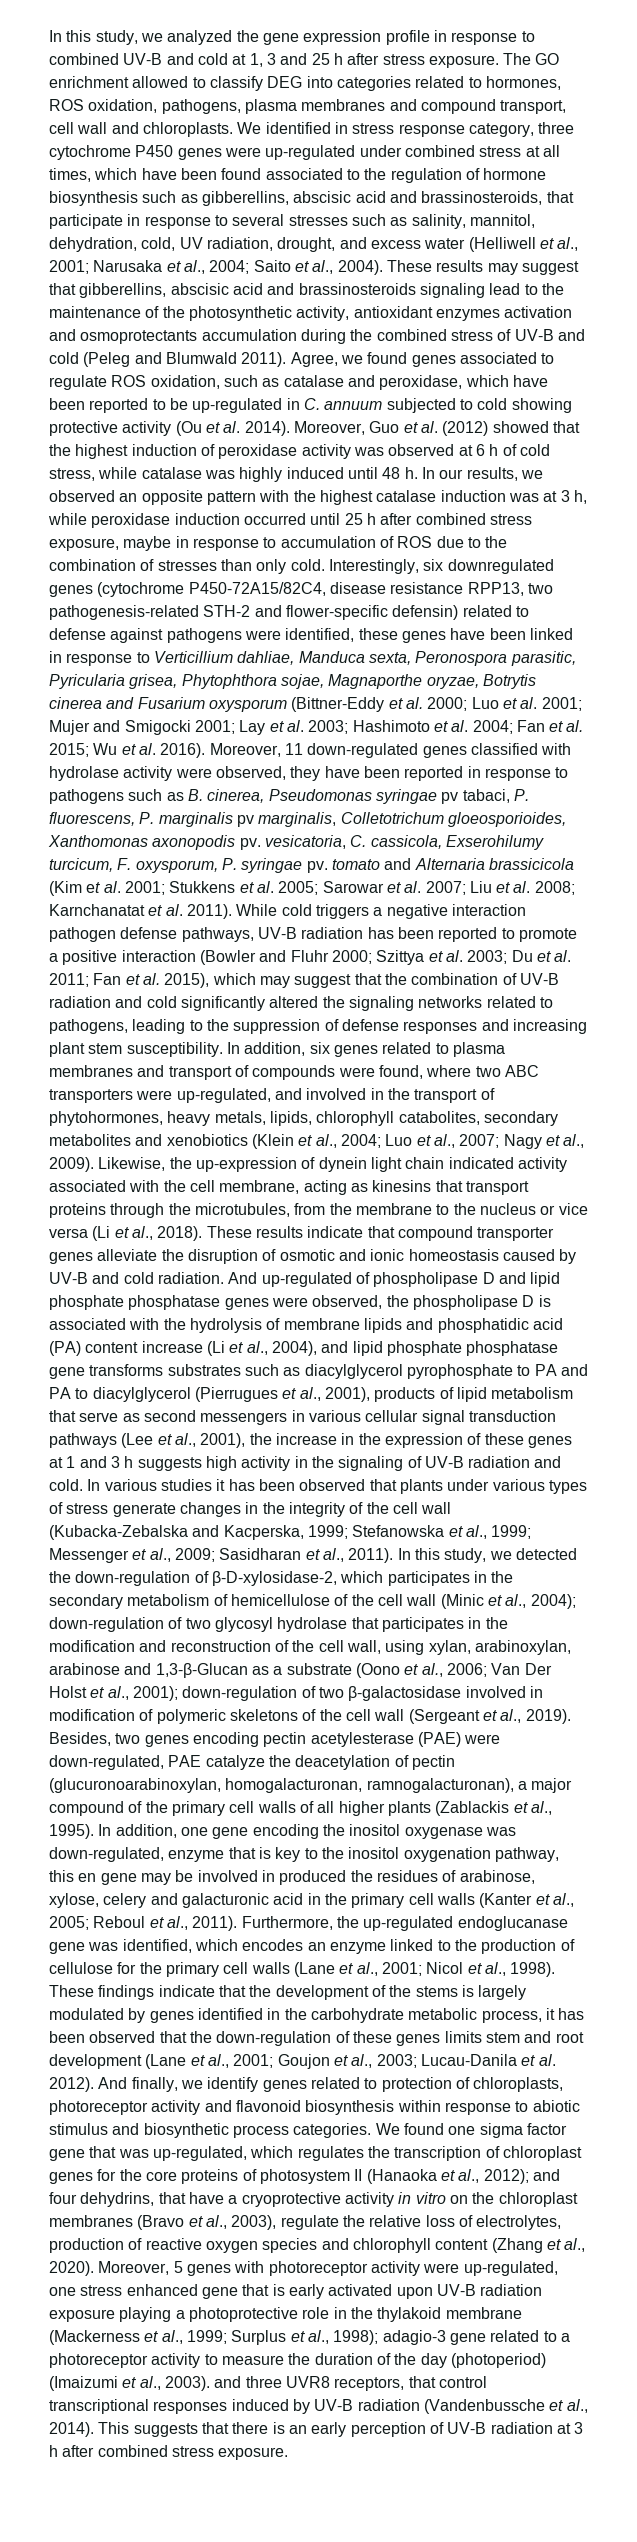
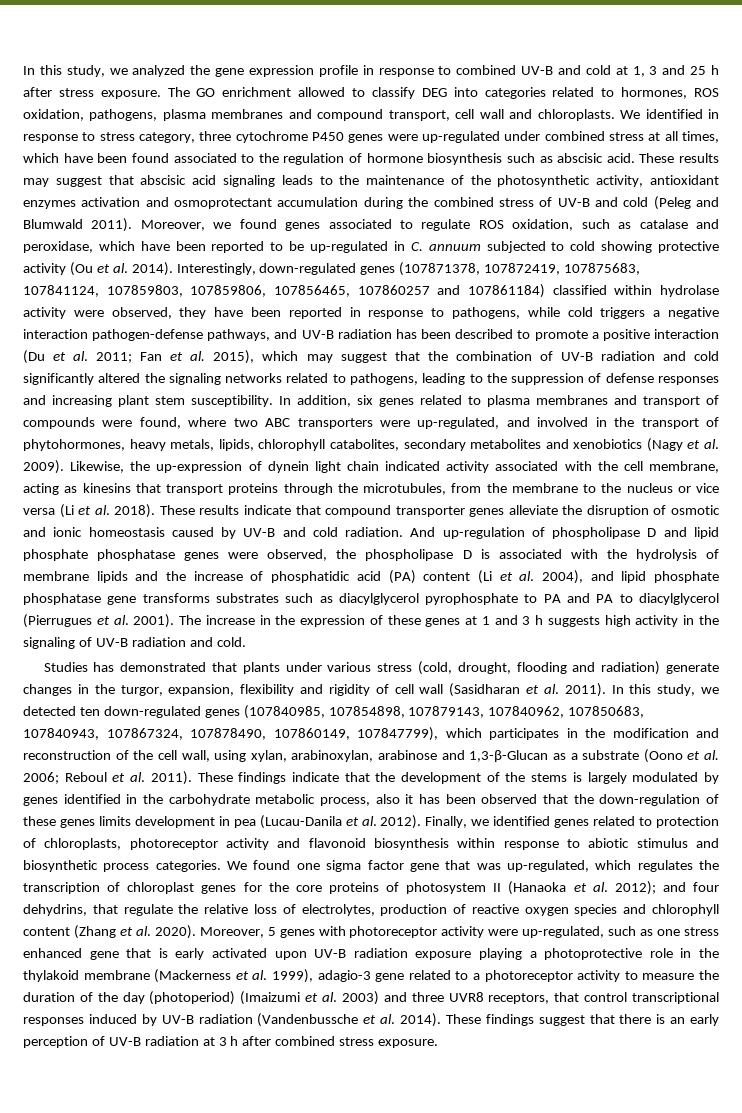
[352,123,465,137] stress response -> [23,132,135,143] response to stress
[201,191,574,206] [49,214,535,229] [49,237,579,252] [49,260,383,275] gibberellins, abscisic acid and brassinosteroids, that participate in response to several stresses such as salinity, mannitol, dehydration, cold, UV radiation, drought, and excess water (Helliwell et al., 2001; Narusaka et al., 2004; Saito et al., 2004). -> [557,153,635,163] abscisic acid.
[79,283,521,298] gibberellins, abscisic acid and brassinosteroids signaling lead -> [140,175,313,187] abscisic acid signaling leads
[80,330,198,344] osmoprotectants -> [174,198,273,209] osmoprotectant
[290,352,338,367] Agree, -> [140,220,205,231] Moreover,
[293,421,580,436] [49,444,550,459] [49,467,543,482] [49,490,587,505] [48,513,532,528] [49,536,508,551] [49,559,554,574] [49,582,553,597] [49,605,529,620] [49,628,573,643] [49,651,576,666] [49,674,536,689] [49,697,582,712] [49,720,584,735] [49,743,572,758] Moreover, Guo et al. (2012) showed that the highest induction of peroxidase activity was observed at 6 h of cold stress, while catalase was highly induced until 48 h. In our results, we observed an opposite pattern with the highest catalase induction was at 3 h, while peroxidase induction occurred until 25 h after combined stress exposure, maybe in response to accumulation of ROS due to the combination of stresses than only cold. Interestingly, six downregulated genes (cytochrome P450-72A15/82C4, disease resistance RPP13, two pathogenesis-related STH-2 and flower-specific defensin) related to defense against pathogens were identified, these genes have been linked in response to Verticillium dahliae, Manduca sexta, Peronospora parasitic, Pyricularia grisea, Phytophthora sojae, Magnaporthe oryzae, Botrytis cinerea and Fusarium oxysporum (Bittner-Eddy et al. 2000; Luo et al. 2001; Mujer and Smigocki 2001; Lay et al. 2003; Hashimoto et al. 2004; Fan et al. 2015; Wu et al. 2016). Moreover, 11 down-regulated genes classified with -> [176,262,641,276] [23,284,653,298] Interestingly, down-regulated genes (107871378, 107872419, 107875683, 107841124, 107859803, 107859806, 107856465, 107860257 and 107861184) classified within
[49,789,529,804] [49,812,566,827] [48,835,544,850] [49,858,574,873] [49,881,575,896] [49,904,278,919] pathogens such as B. cinerea, Pseudomonas syringae pv tabaci, P. fluorescens, P. marginalis pv marginalis, Colletotrichum gloeosporioides, Xanthomonas axonopodis pv. vesicatoria, C. cassicola, Exserohilumy turcicum, F. oxysporum, P. syringae pv. tomato and Alternaria brassicicola (Kim et al. 2001; Stukkens et al. 2005; Sarowar et al. 2007; Liu et al. 2008; Karnchanatat et al. 2011). While -> [452,307,560,319] pathogens, while
[49,927,254,942] pathogen defense pathways, -> [92,329,298,341] pathogen-defense pathways, and
[438,927,498,942] reported -> [455,329,514,339] described
[199,950,533,965] (Bowler and Fluhr 2000; Szittya et al. 2003; Du -> [23,350,45,364] (Du
[251,1134,585,1149] (Klein et al., 2004; Luo et al., 2007; Nagy et al., -> [646,438,720,452] (Nagy et al.
[131,1226,153,1240] al., -> [94,505,110,515] al.
[261,1272,352,1287] up-regulated -> [442,527,525,539] up-regulation
(434, 1324) none -> [166,571,264,581] the increase of
[141,1341,268,1356] increase (Li et al., -> [477,570,535,584] (Li et al.
[299,1387,574,1402] [49,1410,556,1425] [49,1433,272,1448] al., 2001), products of lipid metabolism that serve as second messengers in various cellular signal transduction pathways (Lee et al., 2001), the -> [113,614,202,628] al. 2001). The
[87,1479,587,1494] [49,1502,452,1517] [49,1525,532,1540] [49,1548,344,1563] In various studies it has been observed that plants under various types of stress generate changes in the integrity of the cell wall (Kubacka-Zebalska and Kacperska, 1999; Stefanowska et al., 1999; Messenger et al., 2009; Sasidharan et al., -> [43,661,719,675] [23,683,559,697] // Studies has demonstrated that plants under various stress (cold, drought, flooding and radiation) generate changes in the turgor, expansion, flexibility and rigidity of cell wall (Sasidharan et al.
[49,1571,514,1586] [49,1594,576,1609] [49,1617,379,1632] the down-regulation of β-D-xylosidase-2, which participates in the secondary metabolism of hemicellulose of the cell wall (Minic et al., 2004); down-regulation of two glycosyl hydrolase that -> [79,705,645,719] [23,727,482,741] ten down-regulated genes (107840985, 107854898, 107879143, 107840962, 107850683, 107840943, 107867324, 107878490, 107860149, 107847799), which
[421,1663,552,1677] [49,1686,543,1701] [49,1709,571,1724] [49,1732,501,1747] [49,1755,455,1770] [49,1778,573,1793] [49,1801,552,1816] [49,1824,516,1839] [49,1847,559,1862] [49,1870,535,1885] [49,1893,574,1908] [49,1916,568,1931] [49,1939,575,1954] [49,1962,556,1977] al., 2006; Van Der Holst et al., 2001); down-regulation of two β-galactosidase involved in modification of polymeric skeletons of the cell wall (Sergeant et al., 2019). Besides, two genes encoding pectin acetylesterase (PAE) were down-regulated, PAE catalyze the deacetylation of pectin (glucuronoarabinoxylan, homogalacturonan, ramnogalacturonan), a major compound of the primary cell walls of all higher plants (Zablackis et al., 1995). In addition, one gene encoding the inositol oxygenase was down-regulated, enzyme that is key to the inositol oxygenation pathway, this en gene may be involved in produced the residues of arabinose, xylose, celery and galacturonic acid in the primary cell walls (Kanter et al., 2005; Reboul et al., 2011). Furthermore, the up-regulated endoglucanase gene was identified, which encodes an enzyme linked to the production of cellulose for the primary cell walls (Lane et al., 2001; Nicol et al., 1998). -> [704,750,719,760] [23,771,192,785] al. 2006; Reboul et al. 2011).
(542, 2016) none -> [375,794,400,804] also
[485,2031,584,2043] [49,2054,556,2069] [49,2077,259,2092] stem and root development (Lane et al., 2001; Goujon et al., 2003; Lucau-Danila et al. 2012). And finally, we identify -> [134,815,551,829] development in pea (Lucau-Danila et al. 2012). Finally, we identified
[458,2169,480,2183] al., -> [592,882,608,892] al.
[188,2192,578,2207] [49,2215,277,2230] have a cryoprotective activity in vitro on the chloroplast membranes (Bravo et al., 2003), -> (118, 909) none
[564,2238,586,2252] al., -> [135,926,151,936] al.
(558, 2268) none -> [608,926,654,936] such as
[161,2330,379,2345] al., 1999; Surplus et al., 1998); -> [252,969,313,983] al. 1999),
[139,2376,210,2391] al., 2003). -> [322,991,379,1005] al. 2003)
[566,2399,588,2413] [49,2422,198,2437] al., 2014). This suggests -> [380,1013,585,1027] al. 2014). These findings suggest

